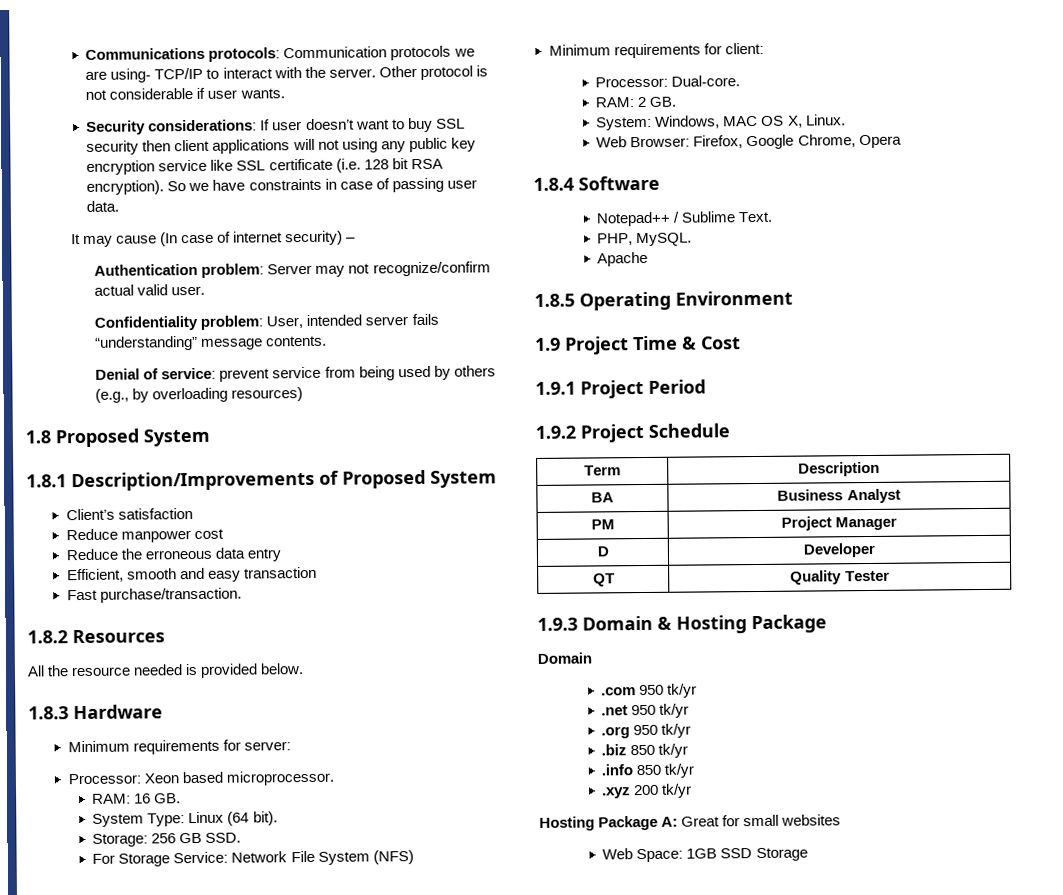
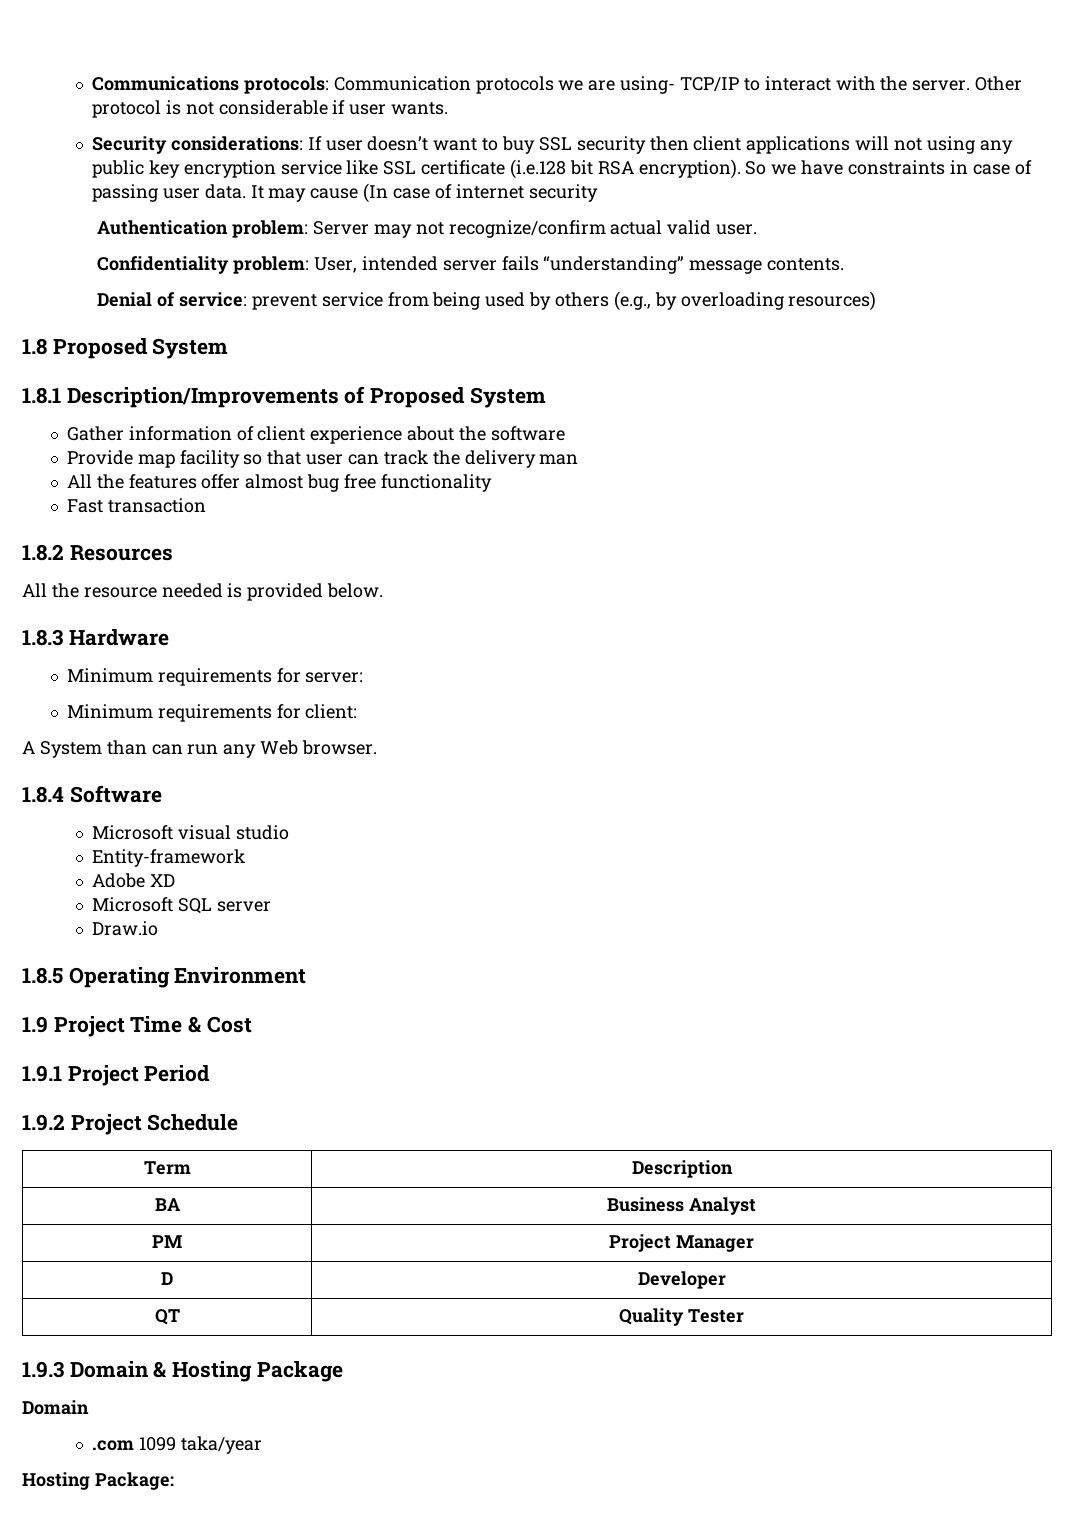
[335,158,389,173] (i.e. 128 -> [509,159,566,179] (i.e.128
(120, 206) // -> (246, 191) none
[285,230,357,246] security) – -> [528,184,598,202] security
[65,508,193,521] [65,528,225,543] [65,547,283,562] [66,566,318,583] Client’s satisfaction // Reduce manpower cost // Reduce the erroneous data entry // Efficient, smooth and easy transaction -> [66,426,565,444] [66,450,579,468] [66,474,492,492] Gather information of client experience about the software // Provide map facility so that user can track the delivery man // All the features offer almost bug free functionality
[99,587,242,603] purchase/transaction. -> [107,498,206,513] transaction
[67,770,335,786] [92,793,182,804] [92,811,278,827] [92,832,242,847] [92,850,414,867] [548,42,764,59] [595,75,741,88] [595,96,677,108] [596,114,846,131] [596,134,902,150] [533,175,660,191] [596,211,774,227] [597,232,693,247] [597,251,649,267] Processor: Xeon based microprocessor. // RAM: 16 GB. // System Type: Linux (64 bit). // Storage: 256 GB SSD. // For Storage Service: Network File System (NFS) // Minimum requirements for client: // Processor: Dual-core. // RAM: 2 GB. // System: Windows, MAC OS X, Linux. // Web Browser: Firefox, Google Chrome, Opera // 1.8.4 Software // Notepad++ / Sublime Text. // PHP, MySQL. // Apache -> [66,704,358,722] [22,740,378,758] [22,785,162,803] [91,825,289,840] [91,849,245,867] [91,873,175,888] [91,897,271,914] [91,921,158,936] Minimum requirements for client: // A System than can run any Web browser. // 1.8.4 Software // Microsoft visual studio // Entity-framework // Adobe XD // Microsoft SQL server // Draw.io
[639,683,698,698] [601,703,690,718] [601,723,692,739] [601,743,689,758] [601,763,695,778] [602,783,693,799] [539,814,842,831] [602,847,808,863] 950 tk/yr // .net 950 tk/yr // .org 950 tk/yr // .biz 850 tk/yr // .info 850 tk/yr // .xyz 200 tk/yr // Hosting Package A: Great for small websites // Web Space: 1GB SSD Storage -> [138,1436,262,1454] [22,1472,174,1490] 1099 taka/year // Hosting Package:

